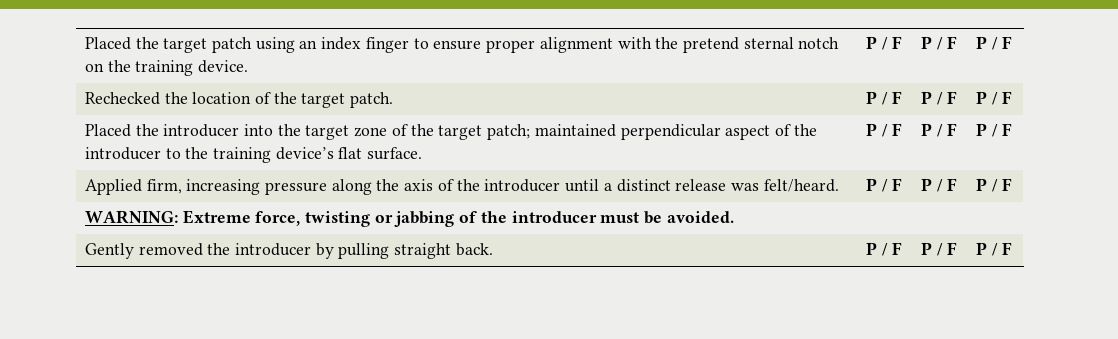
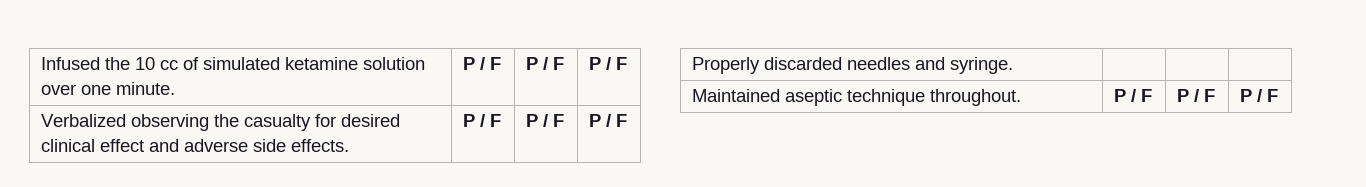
[84,37,840,53] [84,60,249,76] [865,36,903,50] [920,36,958,50] [975,36,1013,50] [84,92,394,108] [865,91,903,105] [920,91,958,105] [975,91,1013,105] [84,124,817,140] [84,147,423,163] [865,123,903,137] [920,123,958,137] [975,123,1013,137] [84,179,839,195] [865,178,903,192] [920,178,958,192] [975,178,1013,192] [84,210,734,227] [84,243,493,259] [865,242,903,256] [920,242,958,256] [975,242,1013,256] Placed the target patch using an index finger to ensure proper alignment with the pretend sternal notch on the training device. | P / F | P / F | P / F // Rechecked the location of the target patch. | P / F | P / F | P / F // Placed the introducer into the target zone of the target patch; maintained perpendicular aspect of the introducer to the training device’s flat surface. | P / F | P / F | P / F // Applied firm, increasing pressure along the axis of the introducer until a distinct release was felt/heard. | P / F | P / F | P / F // WARNING: Extreme force, twisting or jabbing of the introducer must be avoided. // Gently removed the introducer by pulling straight back. | P / F | P / F | P / F -> [41,57,426,70] [41,82,176,95] [463,57,502,70] [526,57,565,70] [589,57,628,70] [41,114,401,131] [41,139,350,152] [463,114,502,127] [526,114,565,127] [589,114,628,127] [692,57,1014,74] [692,89,1022,106] [1114,89,1153,102] [1177,89,1216,102] [1240,89,1279,102] Infused the 10 cc of simulated ketamine solution over one minute. | P / F | P / F | P / F // Verbalized observing the casualty for desired clinical effect and adverse side effects. | P / F | P / F | P / F // Properly discarded needles and syringe. | | | // Maintained aseptic technique throughout. | P / F | P / F | P / F

